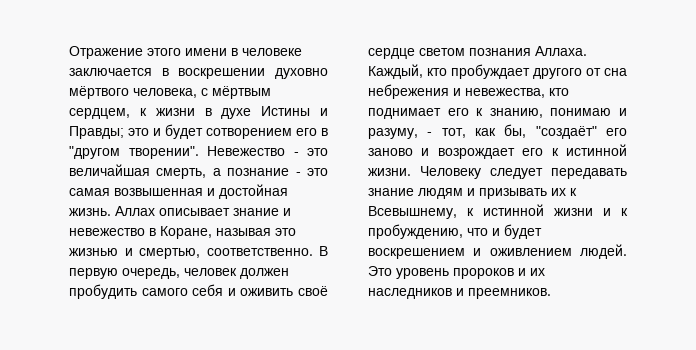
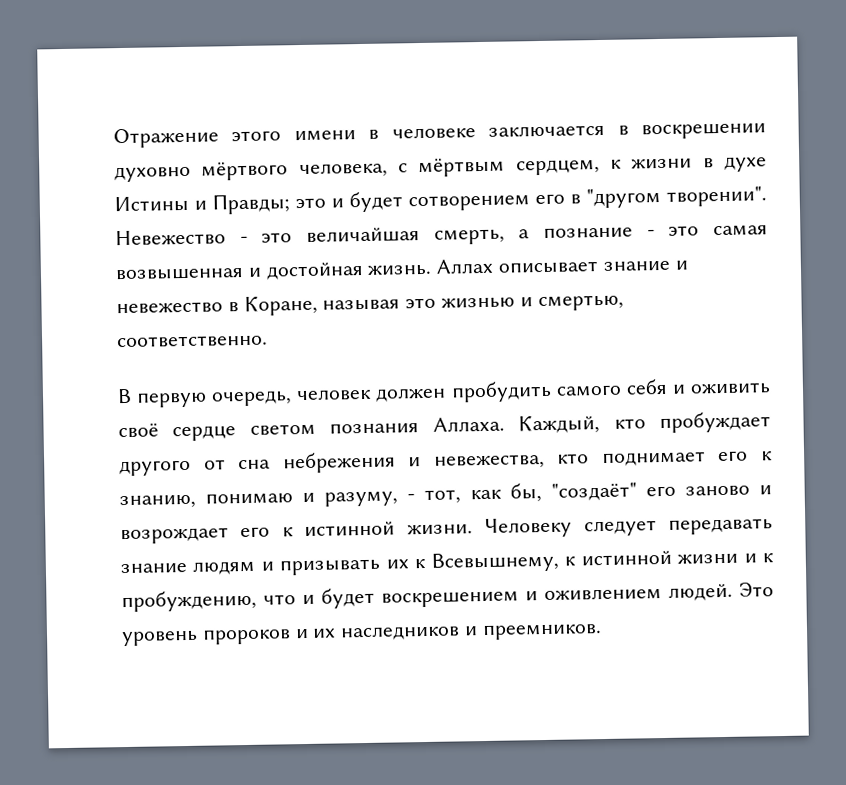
(313, 252) none -> (268, 341) //

